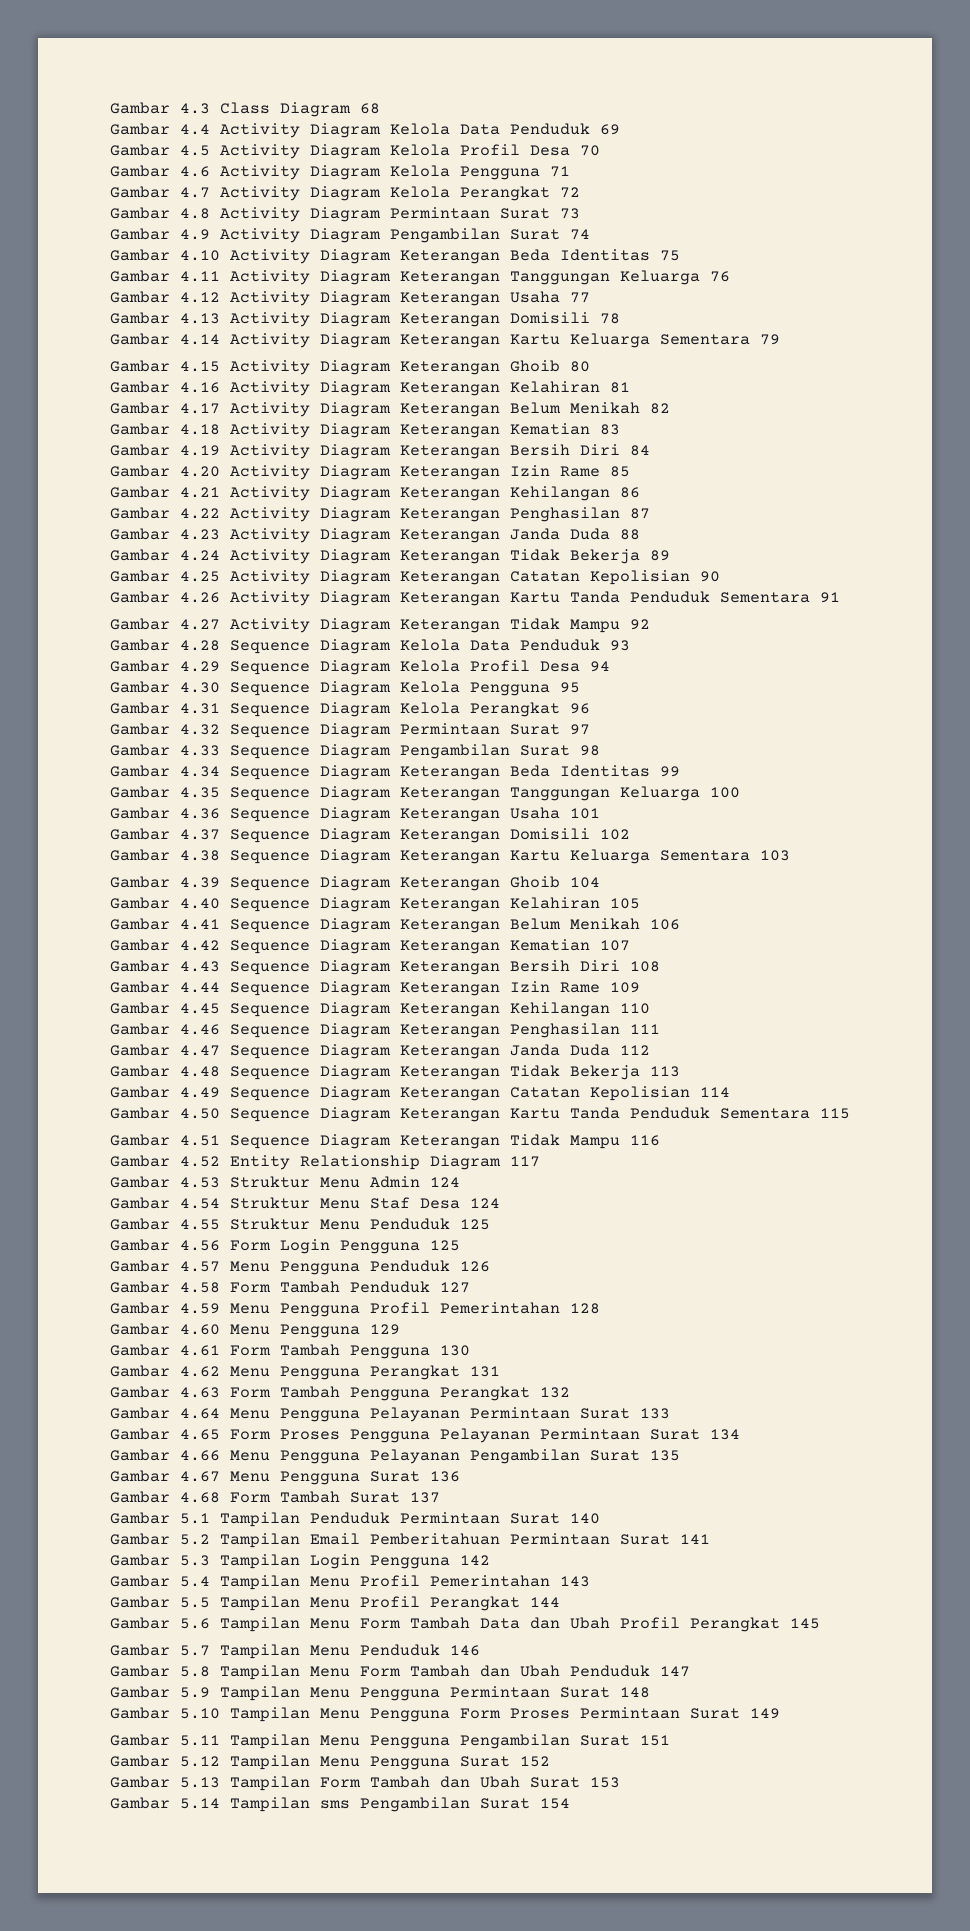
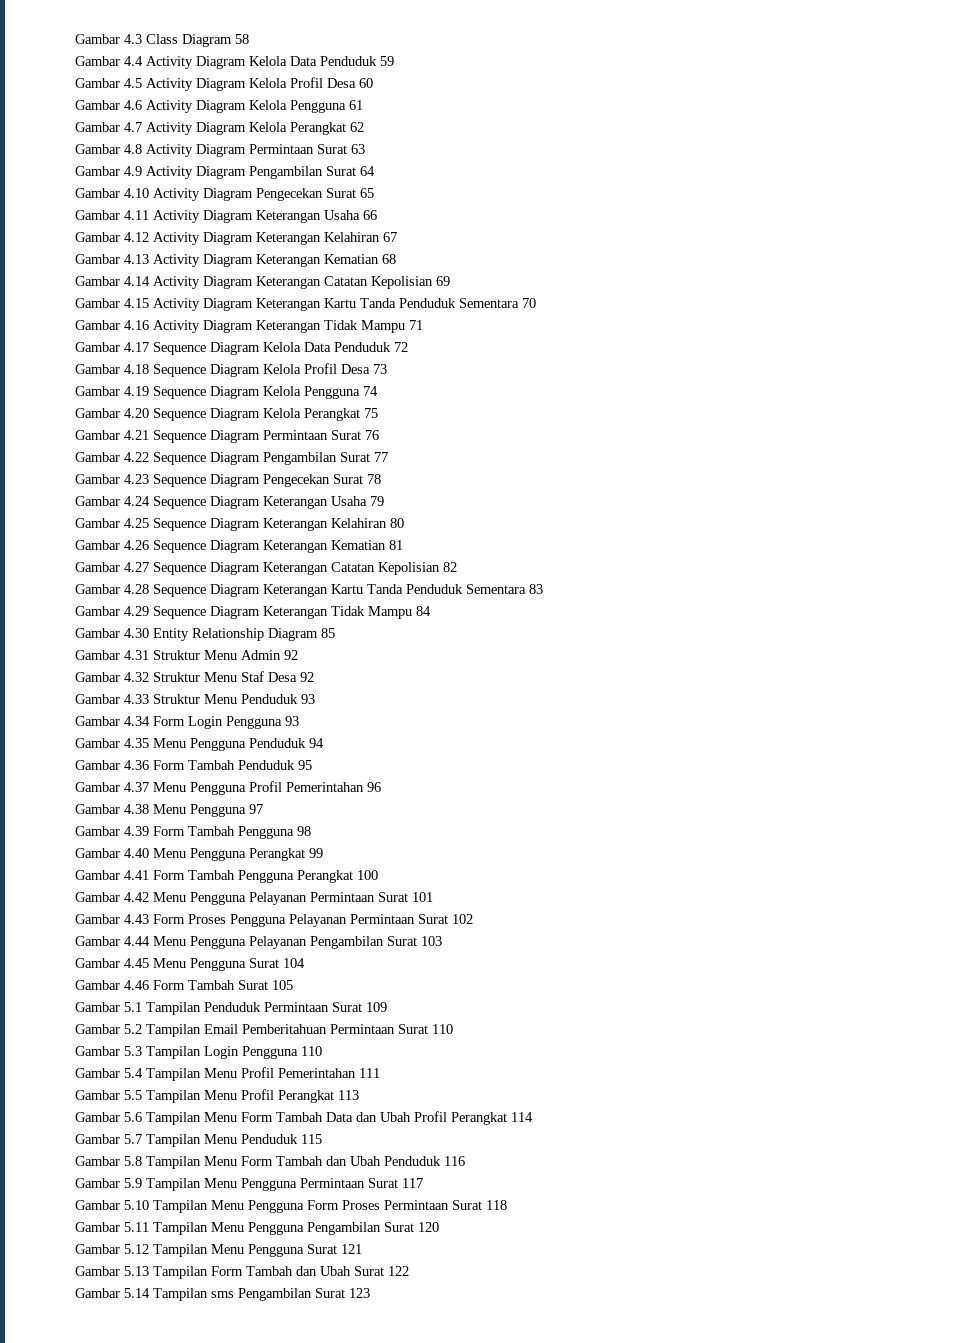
[360,103,380,114] 68 -> [235,34,249,44] 58
[600,124,620,135] 69 -> [380,56,394,66] 59
[580,145,600,156] 70 -> [359,78,373,88] 60
[550,166,570,177] 71 -> [349,100,363,110] 61
[560,187,580,198] 72 -> [350,122,364,132] 62
[560,208,580,219] 73 -> [351,144,365,154] 63
[570,229,590,240] 74 -> [360,166,375,176] 64
[400,249,680,264] Keterangan Beda Identitas 75 -> [256,188,374,201] Pengecekan Surat 65
[510,270,730,285] Tanggungan Keluarga 76 -> [324,210,377,220] Usaha 66
[510,291,590,303] Usaha 77 -> [324,232,397,242] Kelahiran 67
[510,312,620,324] Domisili 78 -> [324,254,396,264] Kematian 68
[510,333,780,348] Kartu Keluarga Sementara 79 -> [324,276,450,289] Catatan Kepolisian 69
[510,360,590,372] [110,381,630,396] [110,402,670,417] [110,423,620,438] [110,444,650,459] [110,465,630,480] [110,486,640,501] [110,507,650,522] [110,528,640,543] [110,549,670,564] [110,570,720,585] [110,591,840,606] [110,618,220,630] Ghoib 80 // Gambar 4.16 Activity Diagram Keterangan Kelahiran 81 // Gambar 4.17 Activity Diagram Keterangan Belum Menikah 82 // Gambar 4.18 Activity Diagram Keterangan Kematian 83 // Gambar 4.19 Activity Diagram Keterangan Bersih Diri 84 // Gambar 4.20 Activity Diagram Keterangan Izin Rame 85 // Gambar 4.21 Activity Diagram Keterangan Kehilangan 86 // Gambar 4.22 Activity Diagram Keterangan Penghasilan 87 // Gambar 4.23 Activity Diagram Keterangan Janda Duda 88 // Gambar 4.24 Activity Diagram Keterangan Tidak Bekerja 89 // Gambar 4.25 Activity Diagram Keterangan Catatan Kepolisian 90 // Gambar 4.26 Activity Diagram Keterangan Kartu Tanda Penduduk Sementara 91 // Gambar 4.27 -> [324,298,536,308] [75,320,149,330] Kartu Tanda Penduduk Sementara 70 // Gambar 4.16
[630,619,650,630] [110,639,220,651] 92 // Gambar 4.28 -> [409,320,423,330] [75,342,149,352] 71 // Gambar 4.17
[610,640,630,651] [110,660,220,672] 93 // Gambar 4.29 -> [394,342,408,352] [75,364,149,374] 72 // Gambar 4.18
[590,661,610,672] [110,681,220,693] 94 // Gambar 4.30 -> [373,364,387,374] [75,386,149,396] 73 // Gambar 4.19
[560,682,580,693] [110,702,220,714] 95 // Gambar 4.31 -> [363,386,378,396] [75,408,149,418] 74 // Gambar 4.20
[570,703,590,714] [110,723,220,735] 96 // Gambar 4.32 -> [364,408,378,418] [75,430,149,440] 75 // Gambar 4.21
[570,724,590,735] [110,744,220,756] 97 // Gambar 4.33 -> [365,430,379,440] [75,452,149,462] 76 // Gambar 4.22
[580,745,600,756] [110,765,680,780] [110,786,740,801] [110,807,220,819] 98 // Gambar 4.34 Sequence Diagram Keterangan Beda Identitas 99 // Gambar 4.35 Sequence Diagram Keterangan Tanggungan Keluarga 100 // Gambar 4.36 -> [374,452,388,462] [75,474,381,487] [75,496,150,506] 77 // Gambar 4.23 Sequence Diagram Pengecekan Surat 78 // Gambar 4.24
[570,808,600,819] [110,828,630,843] [110,849,790,864] [110,876,600,891] [110,897,220,909] 101 // Gambar 4.37 Sequence Diagram Keterangan Domisili 102 // Gambar 4.38 Sequence Diagram Keterangan Kartu Keluarga Sementara 103 // Gambar 4.39 Sequence Diagram Keterangan Ghoib 104 // Gambar 4.40 -> [370,496,384,506] [75,518,149,528] 79 // Gambar 4.25
[610,898,640,909] [110,918,680,933] [110,939,220,951] 105 // Gambar 4.41 Sequence Diagram Keterangan Belum Menikah 106 // Gambar 4.42 -> [390,518,404,528] [75,540,149,550] 80 // Gambar 4.26
[600,940,630,951] [110,960,660,975] [110,981,640,996] [110,1002,650,1017] [110,1023,660,1038] [110,1044,650,1059] [110,1065,680,1080] [110,1086,220,1098] 107 // Gambar 4.43 Sequence Diagram Keterangan Bersih Diri 108 // Gambar 4.44 Sequence Diagram Keterangan Izin Rame 109 // Gambar 4.45 Sequence Diagram Keterangan Kehilangan 110 // Gambar 4.46 Sequence Diagram Keterangan Penghasilan 111 // Gambar 4.47 Sequence Diagram Keterangan Janda Duda 112 // Gambar 4.48 Sequence Diagram Keterangan Tidak Bekerja 113 // Gambar 4.49 -> [389,540,403,550] [75,562,149,572] 81 // Gambar 4.27
[700,1087,730,1097] [110,1107,220,1119] 114 // Gambar 4.50 -> [443,562,457,572] [75,584,149,594] 82 // Gambar 4.28
[820,1108,850,1119] [110,1134,220,1146] 115 // Gambar 4.51 -> [529,584,543,594] [75,606,149,616] 83 // Gambar 4.29
[630,1135,660,1146] [110,1155,220,1167] 116 // Gambar 4.52 -> [416,606,431,616] [75,628,149,638] 84 // Gambar 4.30
[510,1156,540,1167] [110,1176,220,1188] 117 // Gambar 4.53 -> [321,628,335,638] [75,650,149,660] 85 // Gambar 4.31
[430,1177,460,1187] [110,1197,220,1209] 124 // Gambar 4.54 -> [284,650,298,660] [75,672,149,682] 92 // Gambar 4.32
[470,1198,500,1208] [110,1218,220,1230] 124 // Gambar 4.55 -> [300,672,314,682] [75,694,149,704] 92 // Gambar 4.33
[460,1219,490,1230] [110,1239,220,1251] 125 // Gambar 4.56 -> [301,694,315,704] [75,716,150,726] 93 // Gambar 4.34
[430,1240,460,1251] [110,1260,220,1272] 125 // Gambar 4.57 -> [285,716,299,726] [75,738,149,748] 93 // Gambar 4.35
[460,1261,490,1272] [110,1281,220,1293] 126 // Gambar 4.58 -> [309,738,324,748] [75,760,149,770] 94 // Gambar 4.36
[440,1282,470,1293] [110,1302,220,1314] 127 // Gambar 4.59 -> [298,760,312,770] [75,782,149,792] 95 // Gambar 4.37
[570,1303,600,1314] [110,1323,400,1338] [110,1344,470,1359] [110,1365,220,1377] 128 // Gambar 4.60 Menu Pengguna 129 // Gambar 4.61 Form Tambah Pengguna 130 // Gambar 4.62 -> [367,782,381,792] [75,804,263,817] [75,826,311,839] [75,848,149,858] 96 // Gambar 4.38 Menu Pengguna 97 // Gambar 4.39 Form Tambah Pengguna 98 // Gambar 4.40
[470,1366,500,1377] [110,1386,220,1398] 131 // Gambar 4.63 -> [309,848,323,858] [75,870,149,880] 99 // Gambar 4.41
[540,1387,570,1398] [110,1407,220,1419] 132 // Gambar 4.64 -> [357,870,378,880] [75,892,149,902] 100 // Gambar 4.42
[640,1408,670,1419] [110,1428,220,1440] 133 // Gambar 4.65 -> [412,892,433,902] [75,914,149,924] 101 // Gambar 4.43
[710,1429,740,1440] [110,1449,220,1461] 134 // Gambar 4.66 -> [452,914,473,924] [75,936,150,946] 102 // Gambar 4.44
[650,1450,680,1461] [110,1470,460,1485] [110,1491,220,1503] 135 // Gambar 4.67 Menu Pengguna Surat 136 // Gambar 4.68 -> [421,936,442,946] [75,958,305,971] [75,980,149,990] 103 // Gambar 4.45 Menu Pengguna Surat 104 // Gambar 4.46
[410,1492,440,1503] 137 -> [272,980,293,990] 105
[570,1513,600,1524] 140 -> [366,1002,387,1012] 109
[680,1534,710,1544] 141 -> [432,1024,453,1034] 110
[460,1555,490,1565] 142 -> [301,1046,322,1056] 110
[560,1576,590,1587] 143 -> [359,1068,380,1078] 111
[530,1597,560,1607] 144 -> [338,1090,359,1100] 113
[790,1618,820,1629] 145 -> [511,1112,533,1122] 114
[450,1645,480,1656] 146 -> [301,1134,322,1144] 115
[660,1666,690,1677] 147 -> [444,1156,465,1166] 116
[620,1687,650,1698] 148 -> [402,1178,423,1188] 117
[750,1708,780,1719] 149 -> [486,1200,507,1210] 118
[640,1735,670,1746] 151 -> [418,1222,439,1232] 120
[520,1756,550,1767] 152 -> [341,1244,362,1254] 121
[590,1777,620,1788] 153 -> [388,1266,409,1276] 122
[540,1798,570,1809] 154 -> [349,1288,370,1298] 123

